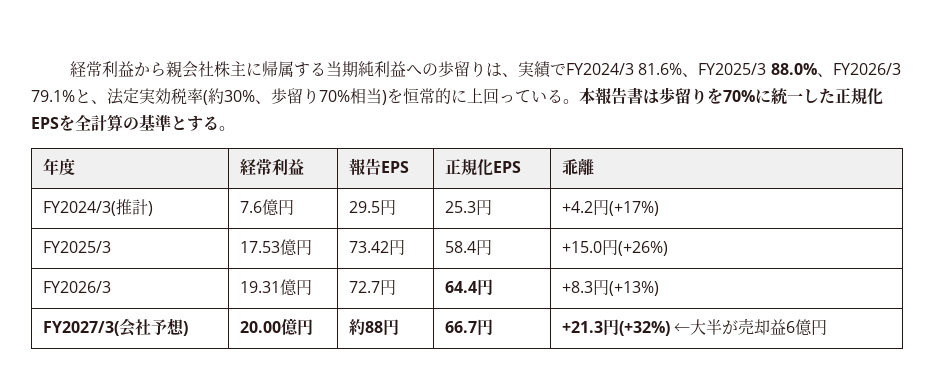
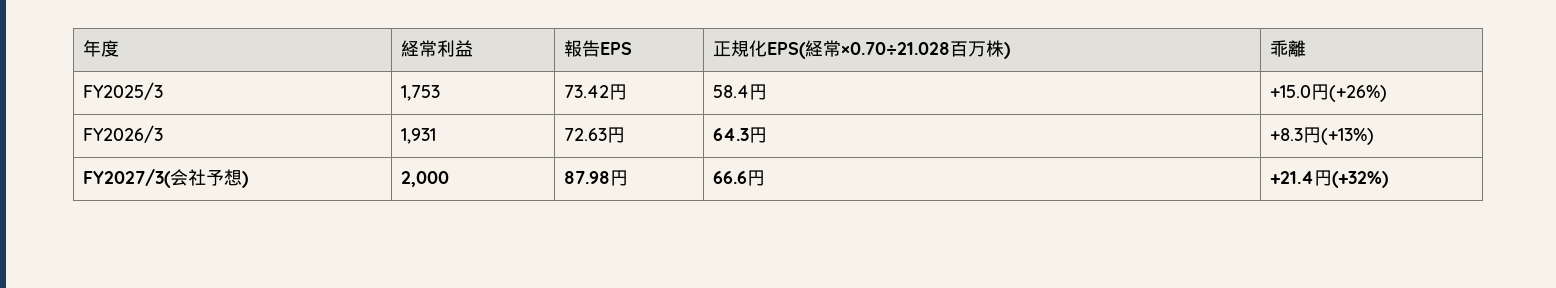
[69,61,901,78] [31,87,883,105] [31,114,235,131] 経常利益から親会社株主に帰属する当期純利益への歩留りは、実績でFY2024/3 81.6%、FY2025/3 88.0%、FY2026/3 79.1%と、法定実効税率(約30%、歩留り70%相当)を恒常的に上回っている。本報告書は歩留りを70%に統一した正規化EPSを全計算の基準とする。 // -> (83, 48) none
[493,161,522,173] [562,158,595,176] [43,199,154,216] [240,199,295,216] [349,199,397,216] [445,199,493,216] [562,199,660,216] EPS | 乖離 // FY2024/3(推計) | 7.6億円 | 29.5円 | 25.3円 | +4.2円(+17%) -> [767,40,1011,59] [1270,40,1307,57] EPS(経常×0.70÷21.028百万株) | 乖離
[240,239,313,256] 17.53億円 -> [401,85,441,101] 1,753
[240,279,313,296] [349,279,397,296] [445,281,478,293] 19.31億円 | 72.7円 | 64.4 -> [401,128,437,144] [564,127,626,143] [713,128,750,141] 1,931 | 72.63円 | 64.3
[240,318,314,336] [349,319,400,336] [445,319,494,336] [562,318,828,336] 20.00億円 | 約88円 | 66.7円 | +21.3円(+32%) ←大半が売却益6億円 -> [401,171,450,187] [564,170,629,186] [713,170,766,186] [1270,170,1389,188] 2,000 | 87.98円 | 66.6円 | +21.4円(+32%)

